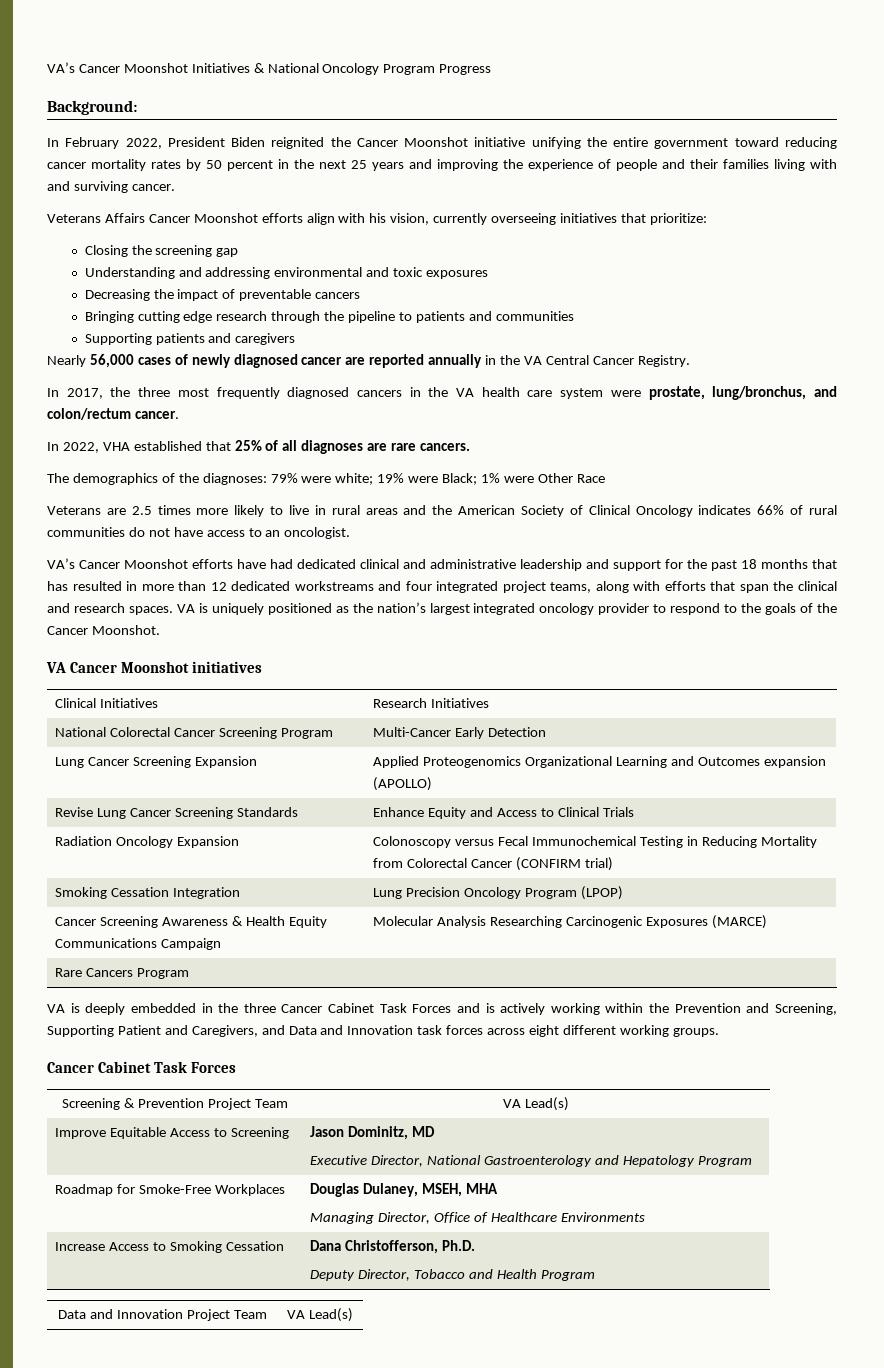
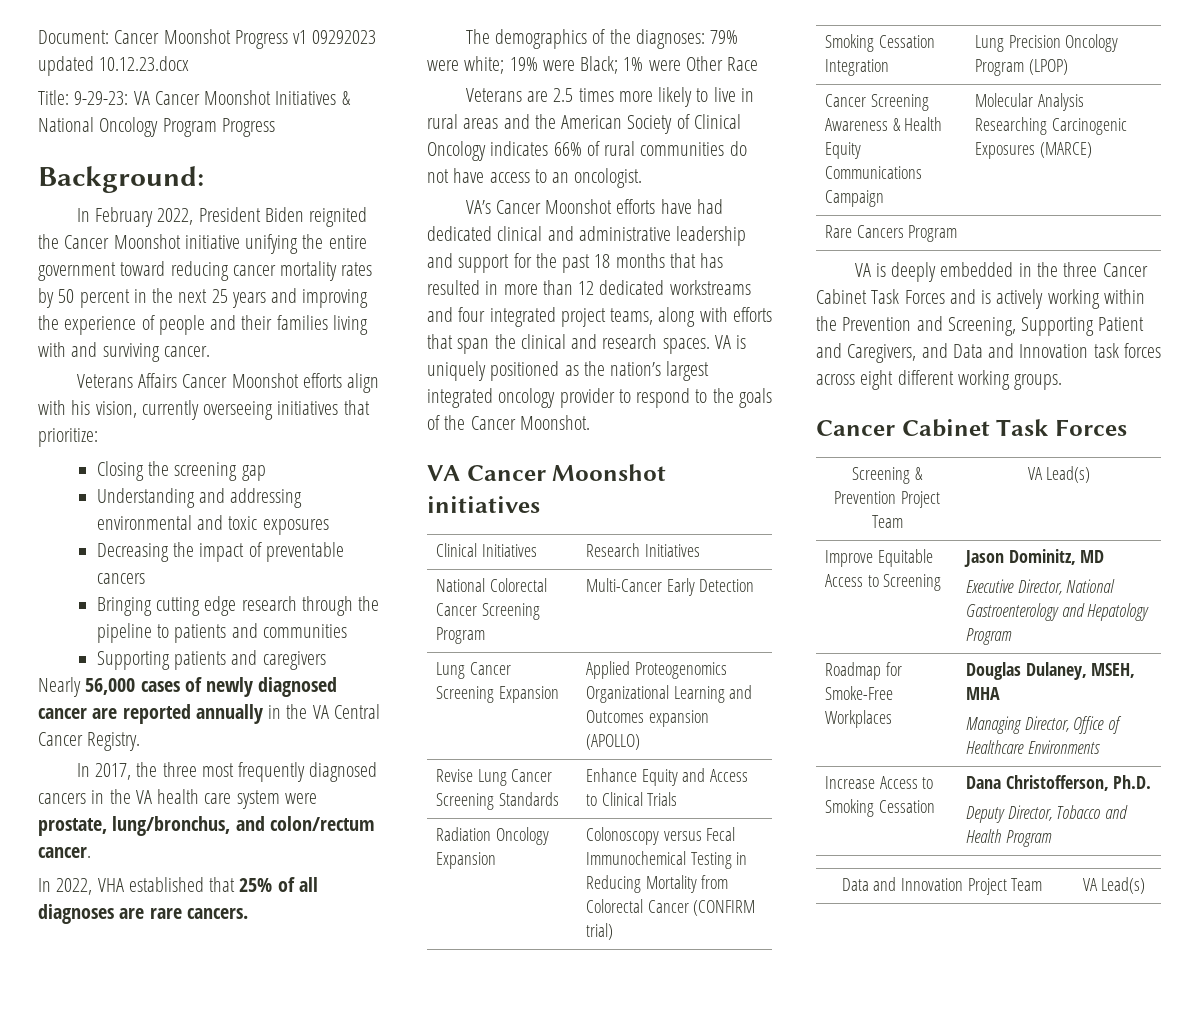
[47,62,75,73] VA’s -> [38,29,377,49] [38,56,190,76] [38,90,150,105] Document: Cancer Moonshot Progress v1 09292023 updated 10.12.23.docx // Title: 9-29-23: VA

